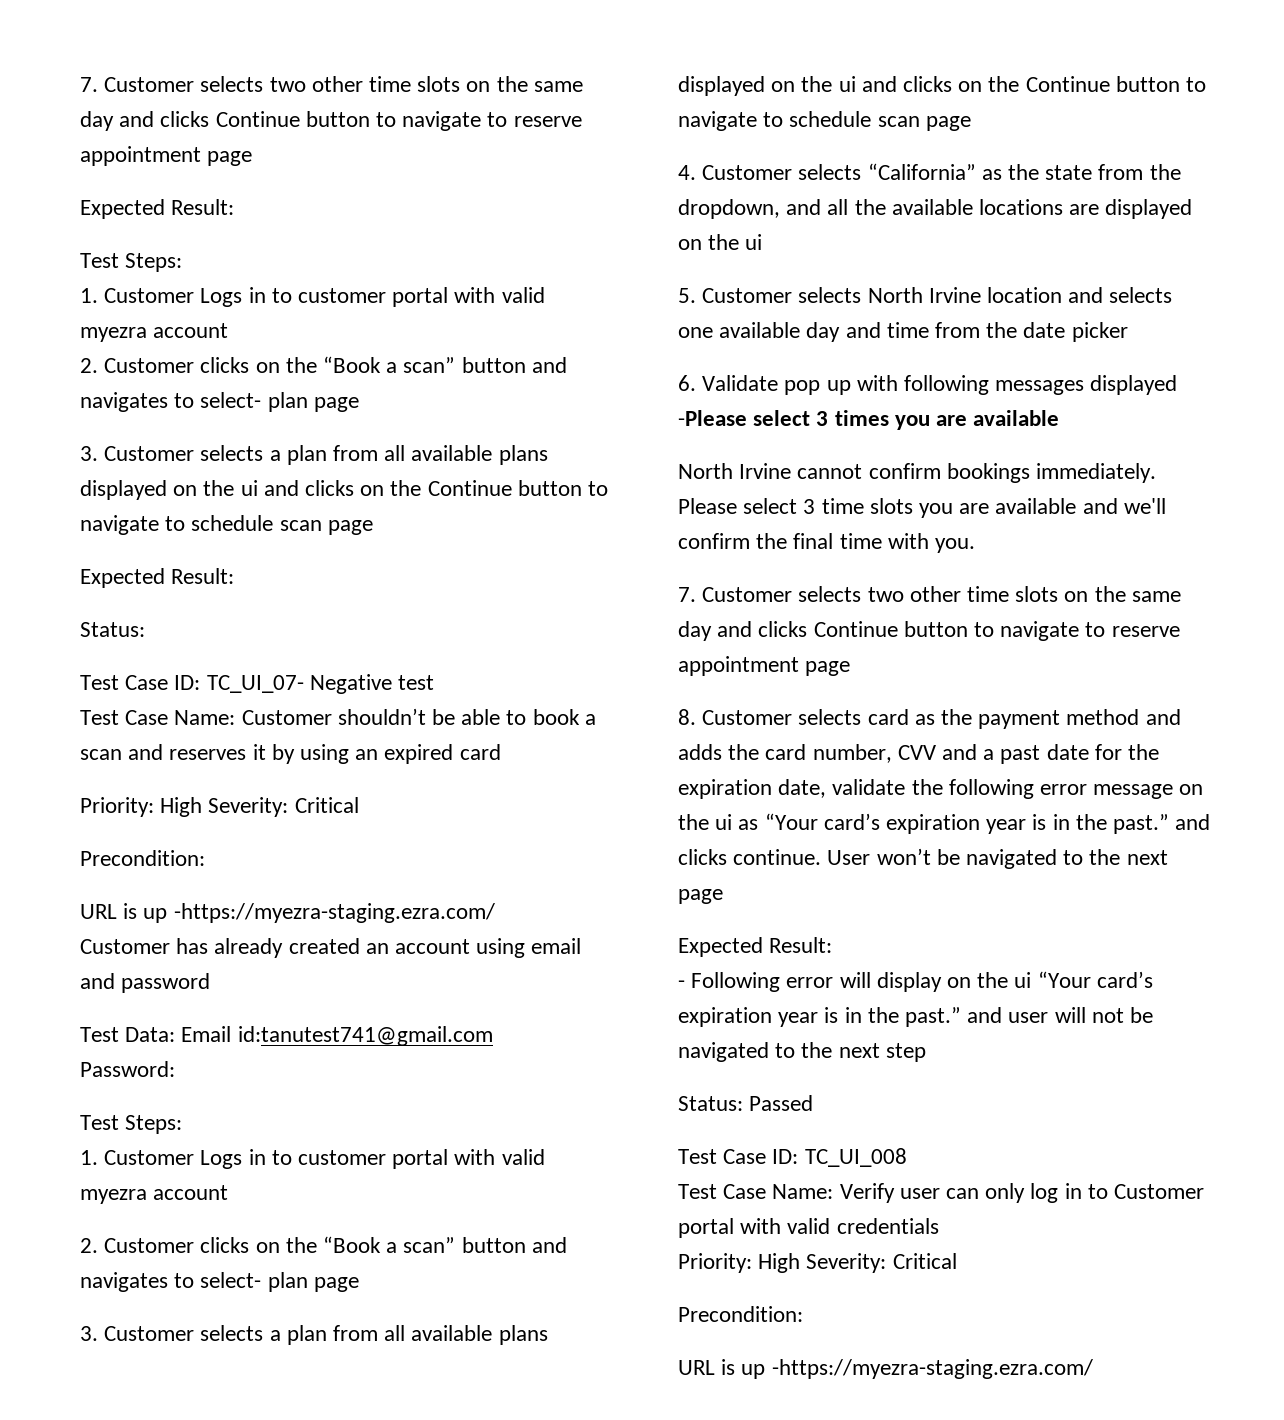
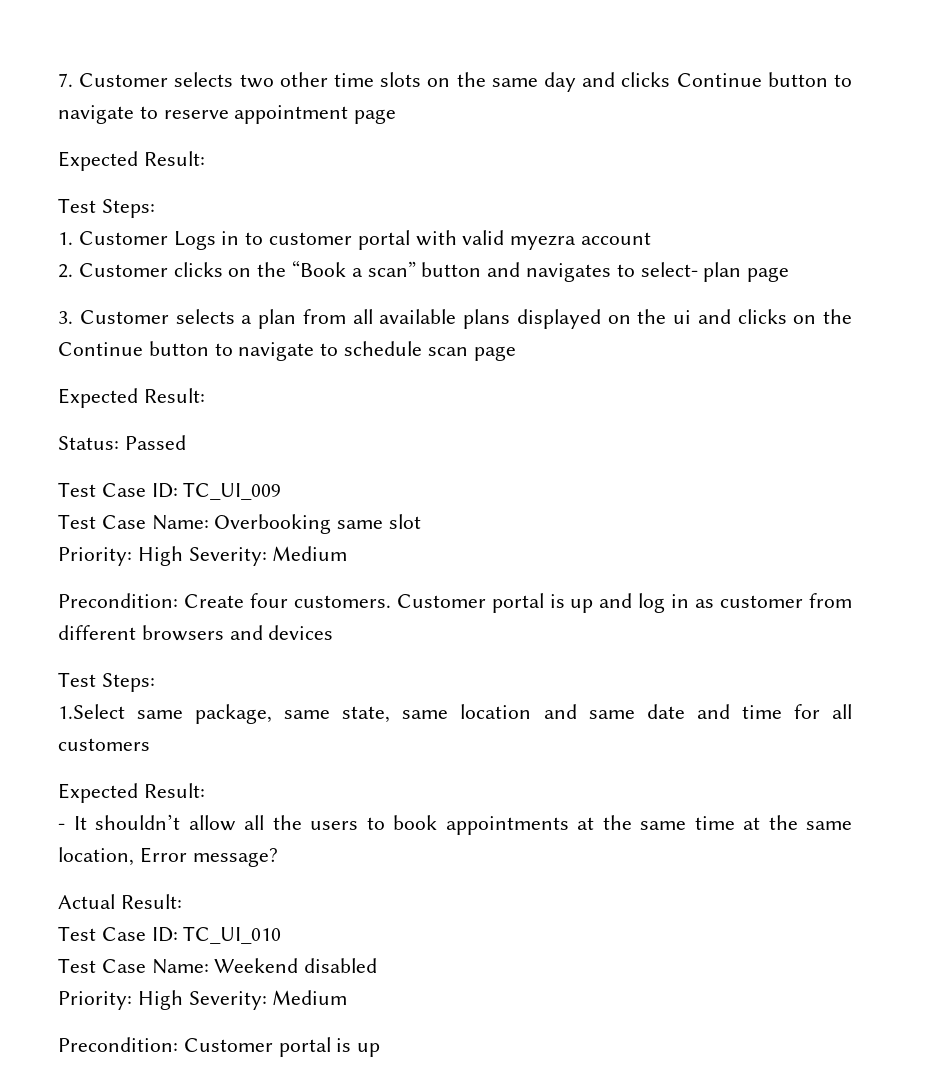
[80,674,435,694] [80,708,596,725] [80,744,501,764] [80,797,359,817] [80,850,205,866] [80,903,495,923] [80,938,582,958] [80,973,211,993] [80,1026,493,1046] [80,1061,175,1077] [80,1115,183,1134] [80,1149,545,1169] [80,1185,229,1204] [80,1236,567,1253] [80,1272,359,1292] [80,1325,548,1345] [678,76,1207,96] [678,111,971,131] [678,163,1181,180] [678,199,1193,219] [678,234,763,250] [678,287,1173,303] [678,322,1128,342] [678,375,1178,395] [678,410,1060,430] [678,463,1157,483] [678,498,1166,518] [678,533,976,553] [678,586,1181,602] [678,621,1180,641] [678,656,851,676] [678,709,1181,729] [678,744,1160,764] [678,779,1204,799] [678,813,1211,834] [678,848,1168,869] [678,889,723,904] [678,937,833,957] [678,971,1153,992] [678,1007,1154,1027] [678,1042,926,1062] [678,1095,814,1111] [678,1148,907,1167] [678,1183,1205,1203] [678,1218,939,1238] [678,1253,957,1273] [678,1306,803,1322] [678,1359,1093,1379] // Test Case ID: TC_UI_07- Negative test // Test Case Name: Customer shouldn’t be able to book a scan and reserves it by using an expired card // Priority: High Severity: Critical // Precondition: // URL is up -https://myezra-staging.ezra.com/ // Customer has already created an account using email and password // Test Data: Email id:tanutest741@gmail.com // Password: // Test Steps: // 1. Customer Logs in to customer portal with valid myezra account // 2. Customer clicks on the “Book a scan” button and navigates to select- plan page // 3. Customer selects a plan from all available plans displayed on the ui and clicks on the Continue button to navigate to schedule scan page // 4. Customer selects “California” as the state from the dropdown, and all the available locations are displayed on the ui // 5. Customer selects North Irvine location and selects one available day and time from the date picker // 6. Validate pop up with following messages displayed -Please select 3 times you are available // North Irvine cannot confirm bookings immediately. Please select 3 time slots you are available and we'll confirm the final time with you. // 7. Customer selects two other time slots on the same day and clicks Continue button to navigate to reserve appointment page // 8. Customer selects card as the payment method and adds the card number, CVV and a past date for the expiration date, validate the following error message on the ui as “Your card’s expiration year is in the past.” and clicks continue. User won’t be navigated to the next page // Expected Result: // - Following error will display on the ui “Your card’s expiration year is in the past.” and user will not be navigated to the next step // Status: Passed // Test Case ID: TC_UI_008 // Test Case Name: Verify user can only log in to Customer portal with valid credentials // Priority: High Severity: Critical // Precondition: // URL is up -https://myezra-staging.ezra.com/ -> [124,435,186,450] [58,482,282,500] [58,514,422,534] [58,546,348,566] [58,593,852,613] [58,625,334,641] [58,672,155,692] [58,704,853,724] [58,738,150,751] [58,783,205,803] [58,814,852,835] [58,847,278,867] [58,894,182,909] [58,926,282,944] [58,958,378,974] [58,990,348,1010] [58,1037,381,1057] Passed // Test Case ID: TC_UI_009 // Test Case Name: Overbooking same slot // Priority: High Severity: Medium // Precondition: Create four customers. Customer portal is up and log in as customer from different browsers and devices // Test Steps: // 1.Select same package, same state, same location and same date and time for all customers // Expected Result: // - It shouldn’t allow all the users to book appointments at the same time at the same location, Error message? // Actual Result: // Test Case ID: TC_UI_010 // Test Case Name: Weekend disabled // Priority: High Severity: Medium // Precondition: Customer portal is up

